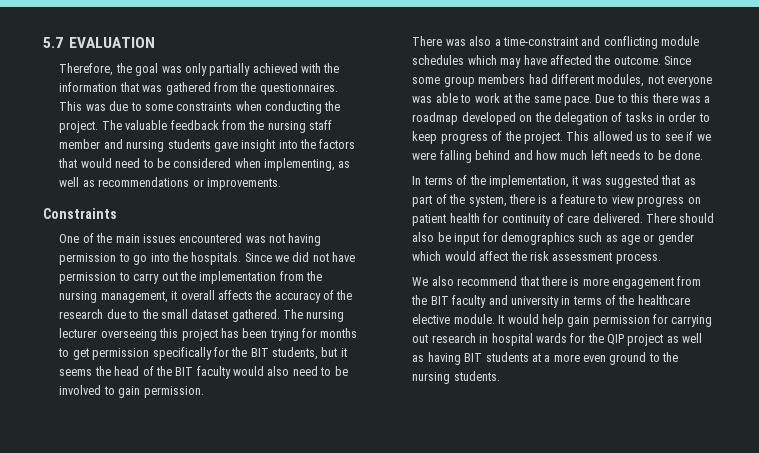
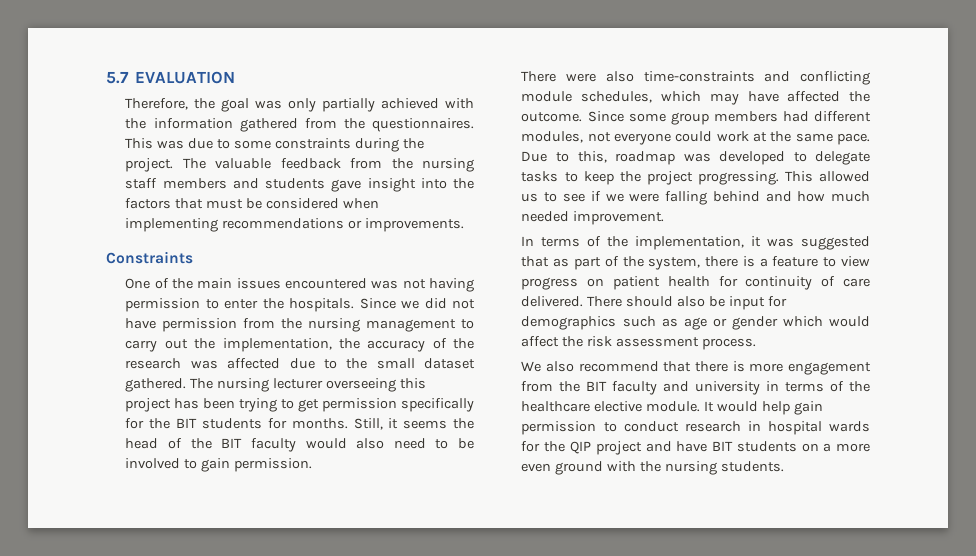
[119,82,163,92] that was -> (233, 123) none
[235,101,323,114] when conducting -> [354,138,399,152] during
[59,139,165,152] member and nursing -> [162,178,259,189] members and
[80,158,351,171] [59,177,95,187] would need to be considered when implementing, as well as -> [206,198,380,209] [125,218,219,232] must be considered when implementing
[133,253,170,265] go into -> [224,299,259,309] enter
[118,271,323,284] [59,290,253,303] to carry out the implementation from the nursing management, it overall affects -> [243,318,474,332] [125,338,332,352] from the nursing management to carry out the implementation,
(104, 314) none -> [190,358,281,369] was affected
[302,328,358,338] for months -> (278, 405) none
[272,347,338,360] students, but -> [201,418,383,430] students for months. Still,
[445,36,578,46] was also a time-constraint -> [566,71,755,82] were also time-constraints
[412,55,465,65] schedules -> [581,91,653,103] schedules,
[412,93,472,103] was able to -> [675,131,713,142] could
[630,93,711,103] [412,112,710,125] [412,131,563,144] this there was a roadmap developed on the delegation of tasks in order to keep progress of the project. -> [577,151,871,165] [521,171,779,185] this, roadmap was developed to delegate tasks to keep the project progressing.
[590,150,704,160] left needs to be done. -> [521,211,665,225] needed improvement.
[653,314,713,327] [412,334,429,343] for carrying out -> [603,421,679,432] to conduct
[666,333,703,343] [412,352,541,365] as well as having BIT students at -> [645,441,819,452] and have BIT students on
[648,353,660,362] to -> [607,461,637,472] with

